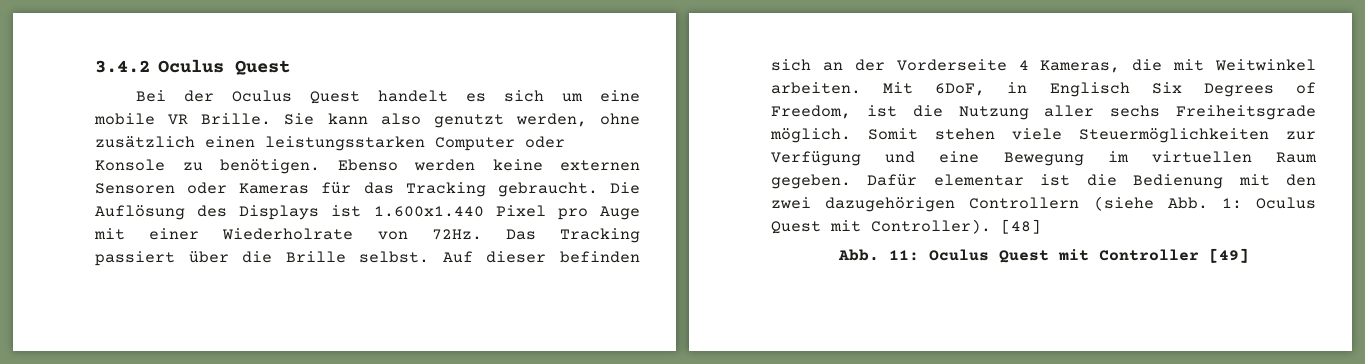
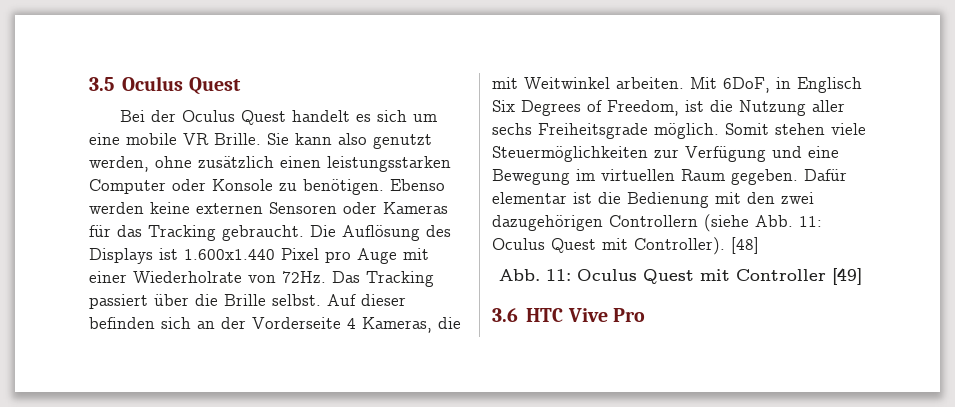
[95,60,150,73] 3.4.2 -> [89,77,114,91] 3.5
[1221,198,1242,209] 1: -> [799,216,822,227] 11:
(1249, 255) none -> [492,308,645,322] // 3.6 HTC Vive Pro

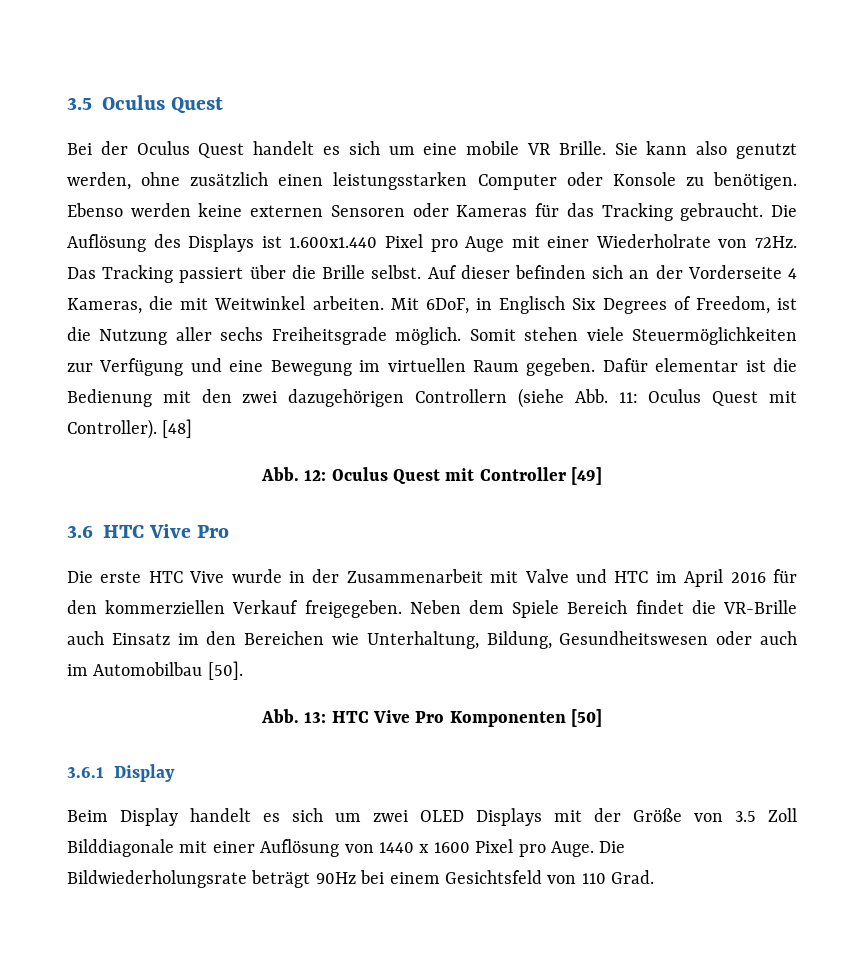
[545,269,571,281] 11: -> [304,470,327,481] 12:
(645, 315) none -> [67,569,797,587] [67,600,797,618] [67,631,797,649] [67,661,243,680] [260,709,603,727] [67,764,175,782] [67,808,797,826] [67,839,626,857] [67,870,655,888] // Die erste HTC Vive wurde in der Zusammenarbeit mit Valve und HTC im April 2016 für den kommerziellen Verkauf freigegeben. Neben dem Spiele Bereich findet die VR-Brille auch Einsatz im den Bereichen wie Unterhaltung, Bildung, Gesundheitswesen oder auch im Automobilbau [50]. // Abb. 13: HTC Vive Pro Komponenten [50] // 3.6.1 Display // Beim Display handelt es sich um zwei OLED Displays mit der Größe von 3.5 Zoll Bilddiagonale mit einer Auflösung von 1440 x 1600 Pixel pro Auge. Die Bildwiederholungsrate beträgt 90Hz bei einem Gesichtsfeld von 110 Grad.

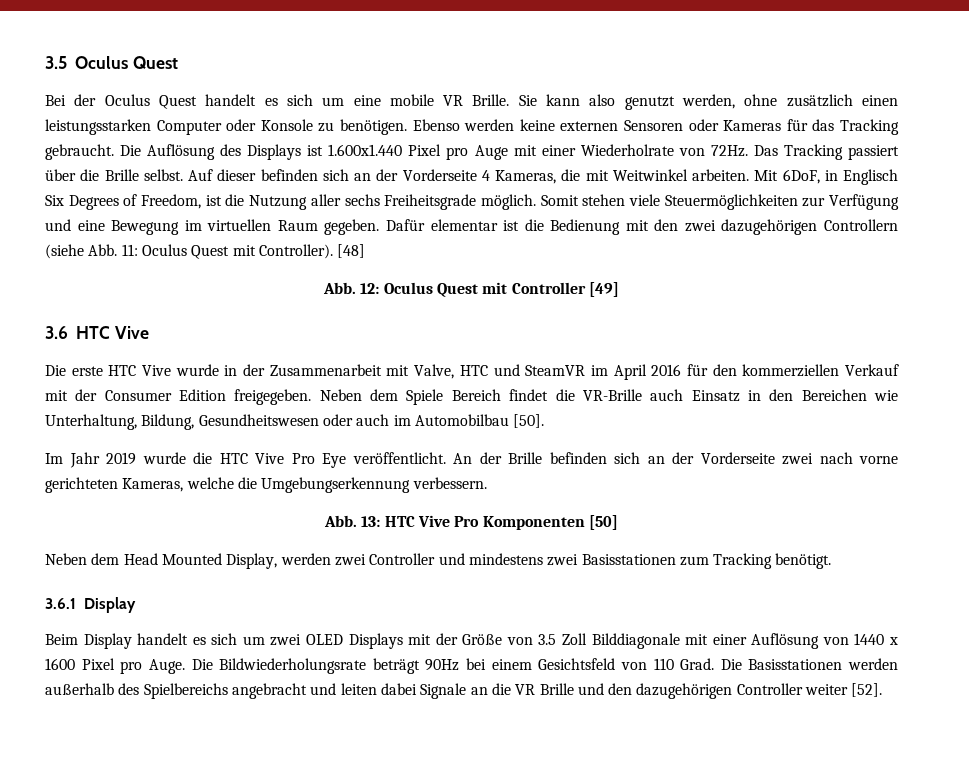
[197,525,230,538] Pro -> (149, 332) none
[524,569,649,583] Valve und HTC -> [414,364,586,379] Valve, HTC und SteamVR
(299, 607) none -> [45,389,227,401] mit der Consumer Edition
[177,633,199,645] im -> [747,390,761,401] in
(243, 670) none -> [45,452,898,468] [45,477,487,493] // Im Jahr 2019 wurde die HTC Vive Pro Eye veröffentlicht. An der Brille befinden sich an der Vorderseite zwei nach vorne gerichteten Kameras, welche die Umgebungserkennung verbessern.
(603, 718) none -> [45,553,832,569] // Neben dem Head Mounted Display, werden zwei Controller und mindestens zwei Basisstationen zum Tracking benötigt.
(655, 877) none -> [720,658,898,670] [45,683,883,699] Die Basisstationen werden außerhalb des Spielbereichs angebracht und leiten dabei Signale an die VR Brille und den dazugehörigen Controller weiter [52].

